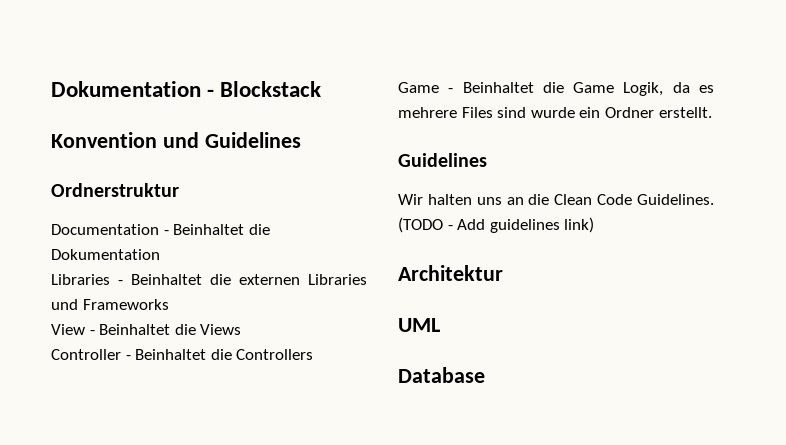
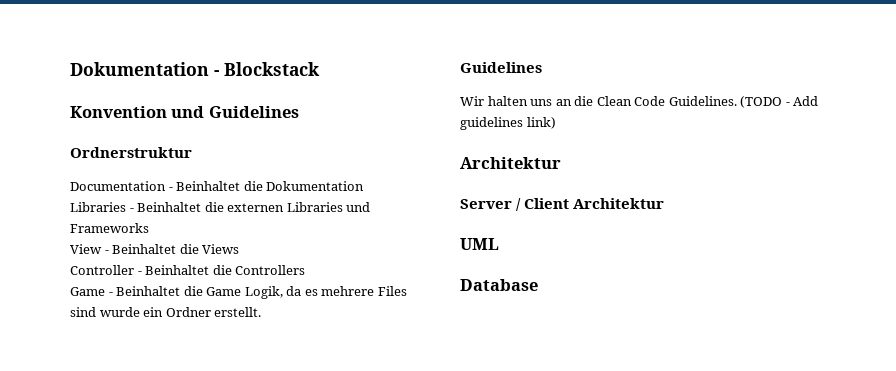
(503, 273) none -> [460,198,665,211] // Server / Client Architektur

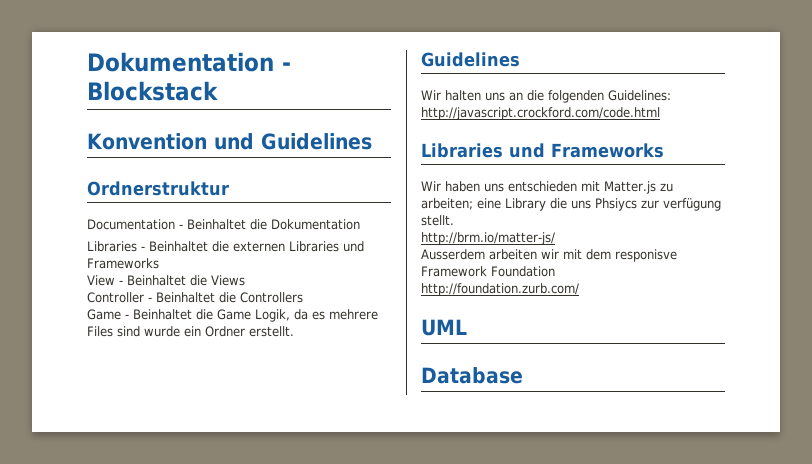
[596,96,819,108] [460,117,556,130] [460,157,561,169] [460,198,665,211] Clean Code Guidelines. (TODO - Add guidelines link) // Architektur // Server / Client Architektur -> [548,90,671,103] [421,107,660,120] [421,143,664,158] [421,181,673,194] [421,198,721,211] [421,215,454,226] [421,232,555,245] [421,249,677,262] [421,266,555,277] [421,283,579,296] folgenden Guidelines: http://javascript.crockford.com/code.html // Libraries und Frameworks // Wir haben uns entschieden mit Matter.js zu arbeiten; eine Library die uns Phsiycs zur verfügung stellt. // http://brm.io/matter-js/ // Ausserdem arbeiten wir mit dem responisve Framework Foundation // http://foundation.zurb.com/

